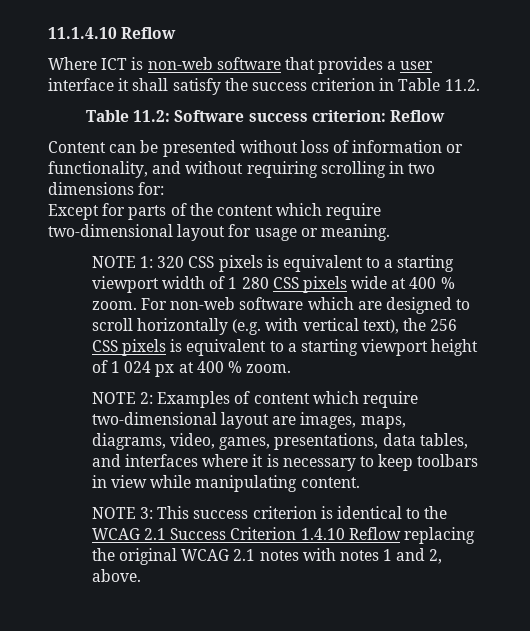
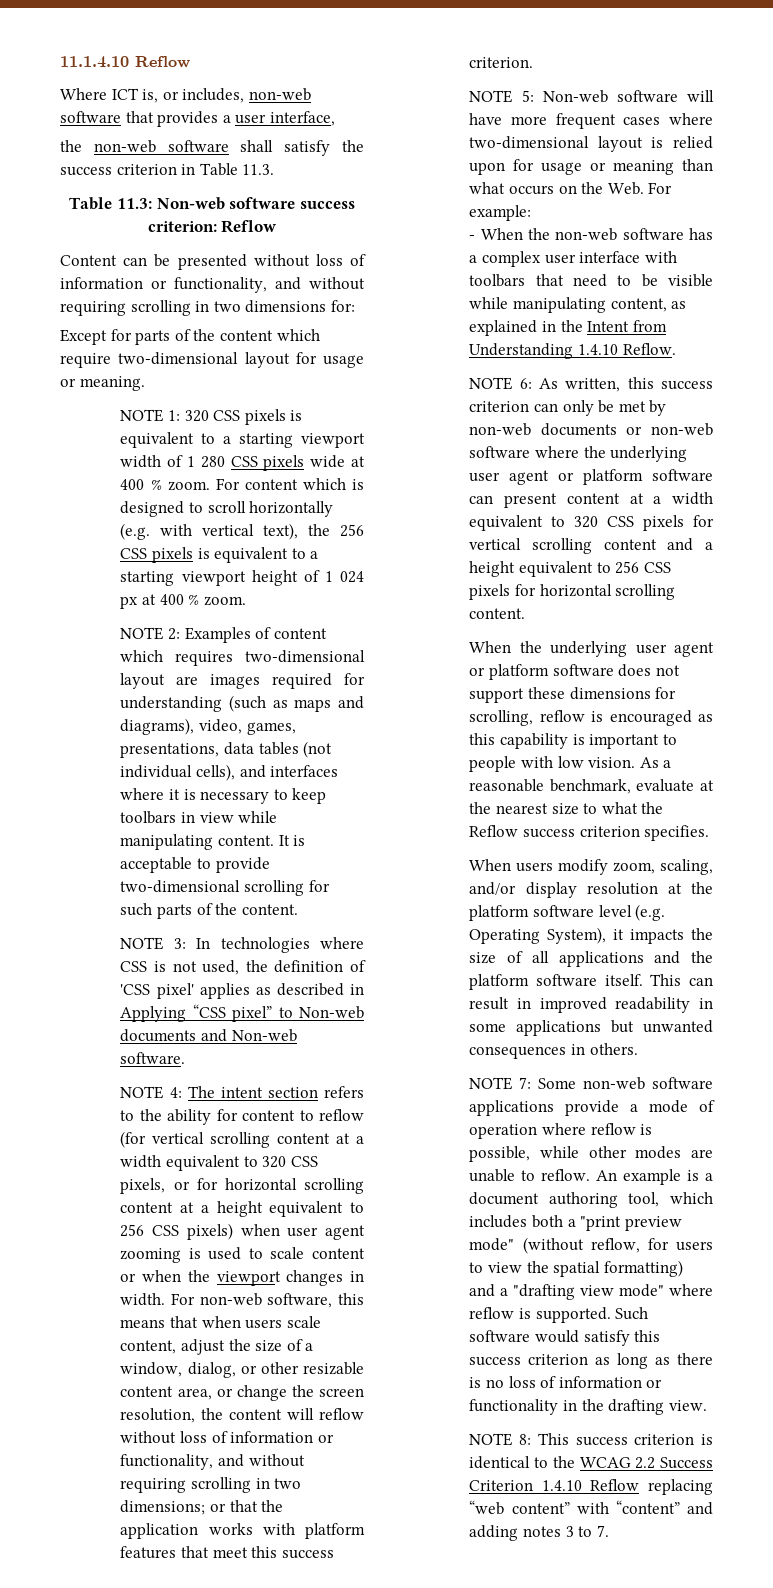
[131,57,144,70] is -> [142,88,245,103] is, or includes,
[48,78,130,91] interface it -> [269,111,335,126] [60,140,229,153] interface, // the non-web software
[444,79,480,91] [86,110,245,122] 11.2. // Table 11.2: Software -> [242,164,275,175] [69,197,296,210] 11.3. // Table 11.3: Non-web software
[170,297,382,310] non-web software which are -> [244,478,364,490] content which is
[362,391,418,408] require -> [175,651,234,666] requires
[300,412,406,429] [91,433,468,450] images, maps, diagrams, video, games, presentations, data tables, -> [210,673,365,689] [120,695,364,712] [120,718,296,735] [120,741,333,758] [120,764,236,781] images required for understanding (such as maps and diagrams), video, games, presentations, data tables (not individual cells),
[91,507,153,519] // NOTE 3: -> [278,835,306,846] [120,857,270,873] [120,880,330,896] [120,903,298,919] [120,937,364,953] [120,960,366,975] [120,983,364,999] [120,1004,364,1022] [120,1029,297,1042] [120,1052,186,1064] [120,1086,364,1099] [120,1109,364,1125] [120,1131,364,1148] [120,1155,318,1171] [120,1178,364,1194] [120,1201,364,1217] [120,1223,365,1240] [120,1247,365,1263] [120,1270,364,1286] [120,1293,364,1308] [120,1316,321,1329] [120,1339,314,1355] [120,1362,364,1378] [120,1385,364,1401] [120,1408,364,1423] [120,1431,334,1444] [120,1454,305,1470] [120,1477,302,1493] [120,1500,284,1515] [120,1523,365,1539] [120,1546,334,1559] [469,57,534,68] [469,90,714,103] [469,113,713,129] [469,136,713,152] [469,159,713,175] [469,182,673,195] [469,205,532,221] [469,228,713,241] [469,251,677,267] [469,274,713,287] [469,297,687,313] [469,320,667,336] [469,343,676,359] [469,377,713,392] [469,400,667,416] [469,423,713,436] [469,446,688,462] [469,469,713,485] [469,492,713,508] [469,515,714,531] [469,538,713,554] [469,561,671,577] [469,584,676,600] [469,608,526,619] [469,641,714,657] [469,664,680,680] [469,687,677,703] [469,710,713,726] [469,733,677,749] [469,756,672,772] [469,779,714,794] [469,802,664,815] [469,825,710,841] [469,859,713,875] [469,882,713,898] [469,904,666,921] [469,927,713,944] [469,951,713,967] [469,974,713,990] [469,997,713,1013] [469,1020,713,1036] [469,1043,638,1059] [469,1077,713,1090] [469,1100,715,1116] [469,1123,653,1139] [469,1146,713,1162] [469,1169,713,1185] [469,1192,713,1208] [469,1215,682,1231] [469,1237,713,1254] [469,1260,683,1277] [469,1284,713,1300] [469,1307,649,1323] [469,1330,661,1346] [469,1353,713,1369] [469,1376,663,1388] [469,1399,707,1415] [469,1433,532,1446] It is acceptable to provide two-dimensional scrolling for such parts of the content. // NOTE 3: In technologies where CSS is not used, the definition of 'CSS pixel' applies as described in Applying “CSS pixel” to Non-web documents and Non-web software. // NOTE 4: The intent section refers to the ability for content to reflow (for vertical scrolling content at a width equivalent to 320 CSS pixels, or for horizontal scrolling content at a height equivalent to 256 CSS pixels) when user agent zooming is used to scale content or when the viewport changes in width. For non-web software, this means that when users scale content, adjust the size of a window, dialog, or other resizable content area, or change the screen resolution, the content will reflow without loss of information or functionality, and without requiring scrolling in two dimensions; or that the application works with platform features that meet this success criterion. // NOTE 5: Non-web software will have more frequent cases where two-dimensional layout is relied upon for usage or meaning than what occurs on the Web. For example: // - When the non-web software has a complex user interface with toolbars that need to be visible while manipulating content, as explained in the Intent from Understanding 1.4.10 Reflow. // NOTE 6: As written, this success criterion can only be met by non-web documents or non-web software where the underlying user agent or platform software can present content at a width equivalent to 320 CSS pixels for vertical scrolling content and a height equivalent to 256 CSS pixels for horizontal scrolling content. // When the underlying user agent or platform software does not support these dimensions for scrolling, reflow is encouraged as this capability is important to people with low vision. As a reasonable benchmark, evaluate at the nearest size to what the Reflow success criterion specifies. // When users modify zoom, scaling, and/or display resolution at the platform software level (e.g. Operating System), it impacts the size of all applications and the platform software itself. This can result in improved readability in some applications but unwanted consequences in others. // NOTE 7: Some non-web software applications provide a mode of operation where reflow is possible, while other modes are unable to reflow. An example is a document authoring tool, which includes both a "print preview mode" (without reflow, for users to view the spatial formatting) and a "drafting view mode" where reflow is supported. Such software would satisfy this success criterion as long as there is no loss of information or functionality in the drafting view. // NOTE 8:
[143,528,166,540] 2.1 -> [635,1457,656,1469] 2.2
[91,548,443,565] [91,569,141,582] the original WCAG 2.1 notes with notes 1 and 2, above. -> [469,1500,713,1515] [469,1525,609,1541] “web content” with “content” and adding notes 3 to 7.

